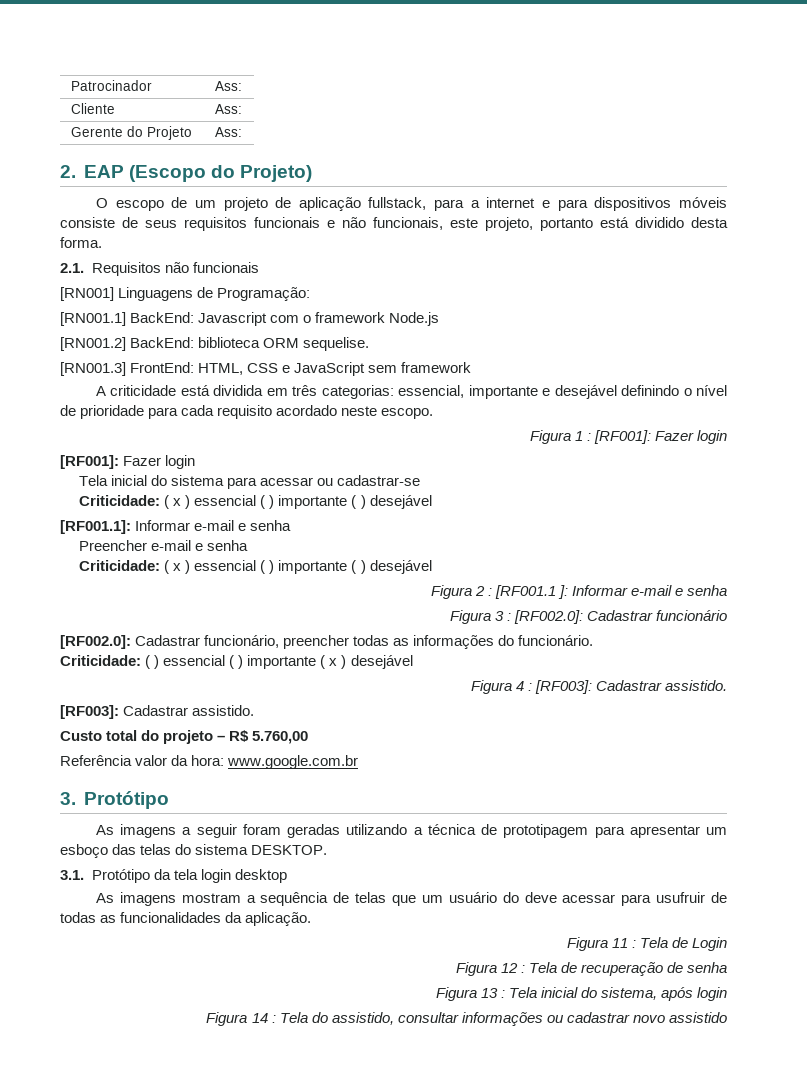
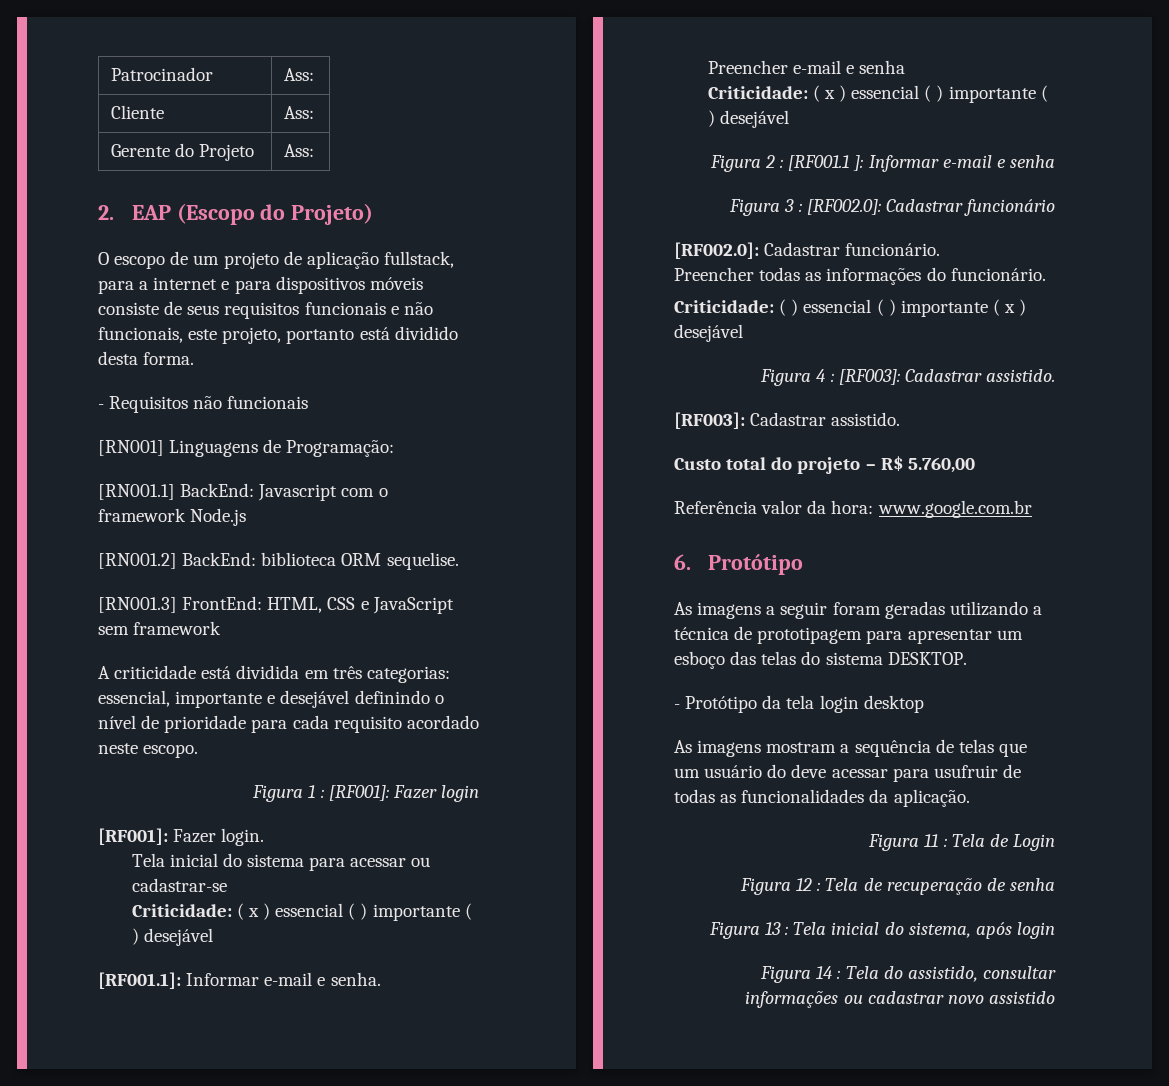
[60,263,84,273] 2.1. -> [98,404,104,409] -
[165,455,196,469] login -> [221,828,265,846] login.
[250,520,292,531] senha -> [330,972,381,986] senha.
[204,635,350,649] funcionário, preencher -> [845,243,941,256] [674,267,754,281] funcionário. // Preencher
[60,792,76,805] 3. -> [674,554,691,570] 6.
[60,870,84,880] 3.1. -> [674,704,680,709] -

